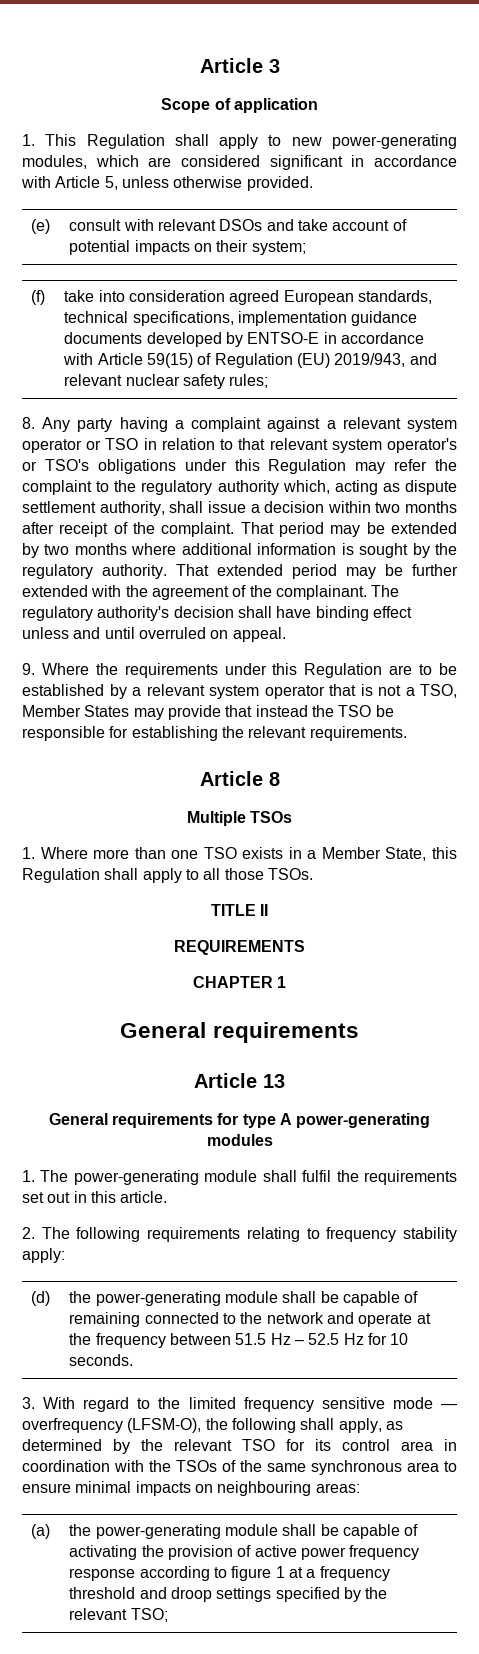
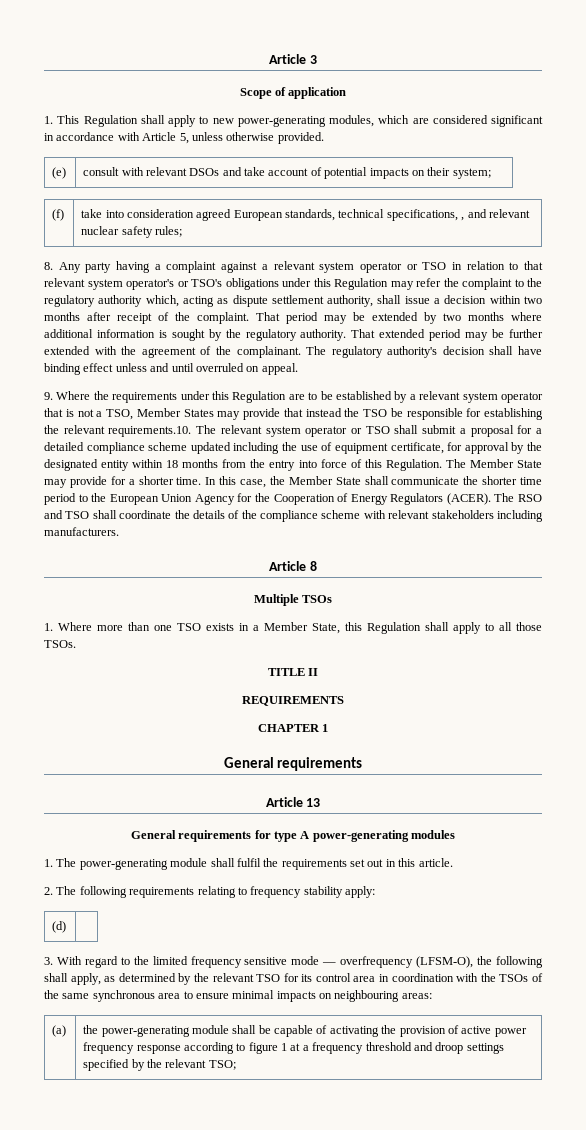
[238,311,418,326] [64,332,425,347] [63,353,406,368] implementation guidance documents developed by ENTSO-E in accordance with Article 59(15) of Regulation (EU) 2019/943, -> [461,217,465,221] ,
[309,726,407,741] requirements. -> [108,425,543,437] [44,442,543,454] [44,459,542,471] [44,476,542,488] [44,493,542,505] [44,510,543,522] [44,527,119,536] requirements.10. The relevant system operator or TSO shall submit a proposal for a detailed compliance scheme updated including the use of equipment certificate, for approval by the designated entity within 18 months from the entry into force of this Regulation. The Member State may provide for a shorter time. In this case, the Member State shall communicate the shorter time period to the European Union Agency for the Cooperation of Energy Regulators (ACER). The RSO and TSO shall coordinate the details of the compliance scheme with relevant stakeholders including manufacturers.
[69,1291,419,1306] [69,1312,431,1327] [69,1333,409,1348] [69,1354,134,1366] the power-generating module shall be capable of remaining connected to the network and operate at the frequency between 51.5 Hz – 52.5 Hz for 10 seconds. -> (67, 927) none

